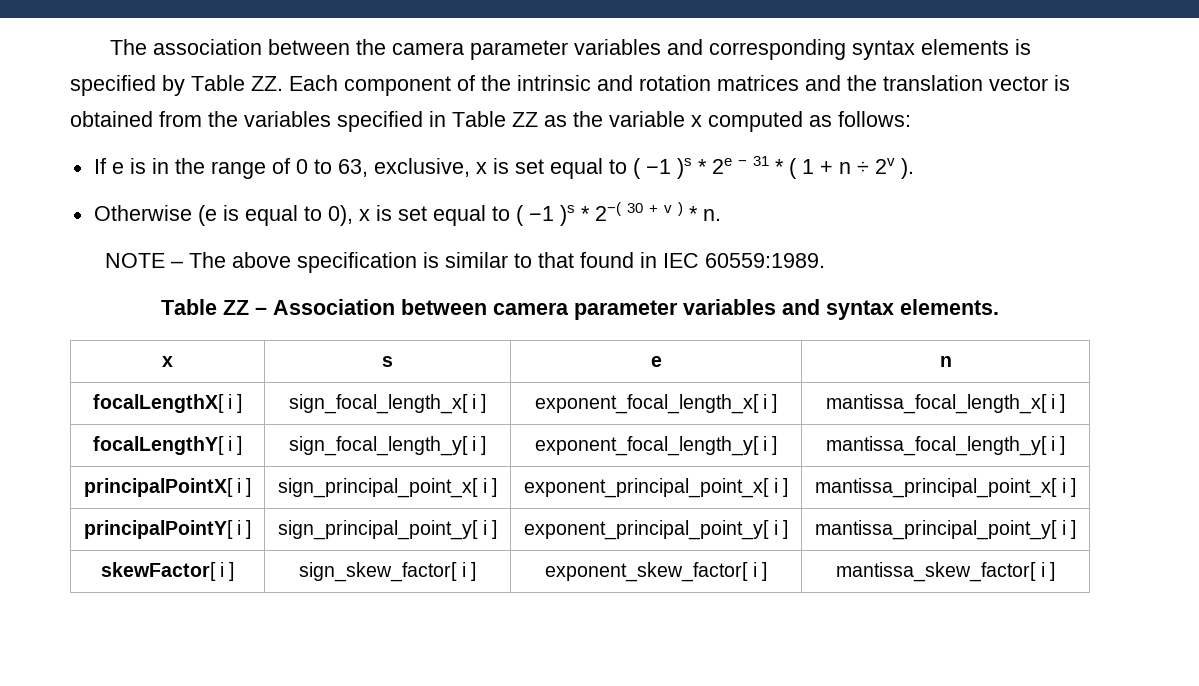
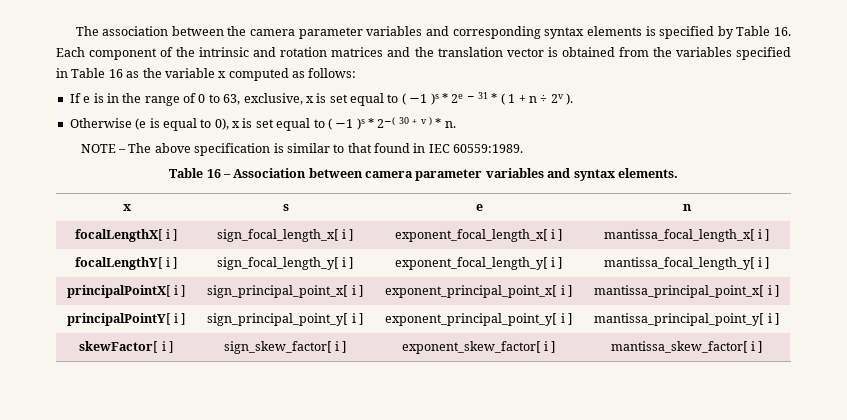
[251,76,283,91] ZZ. -> [774,27,792,36] 16.
[512,112,538,127] ZZ -> [108,69,123,78] 16
[223,300,249,315] ZZ -> [206,169,221,178] 16

